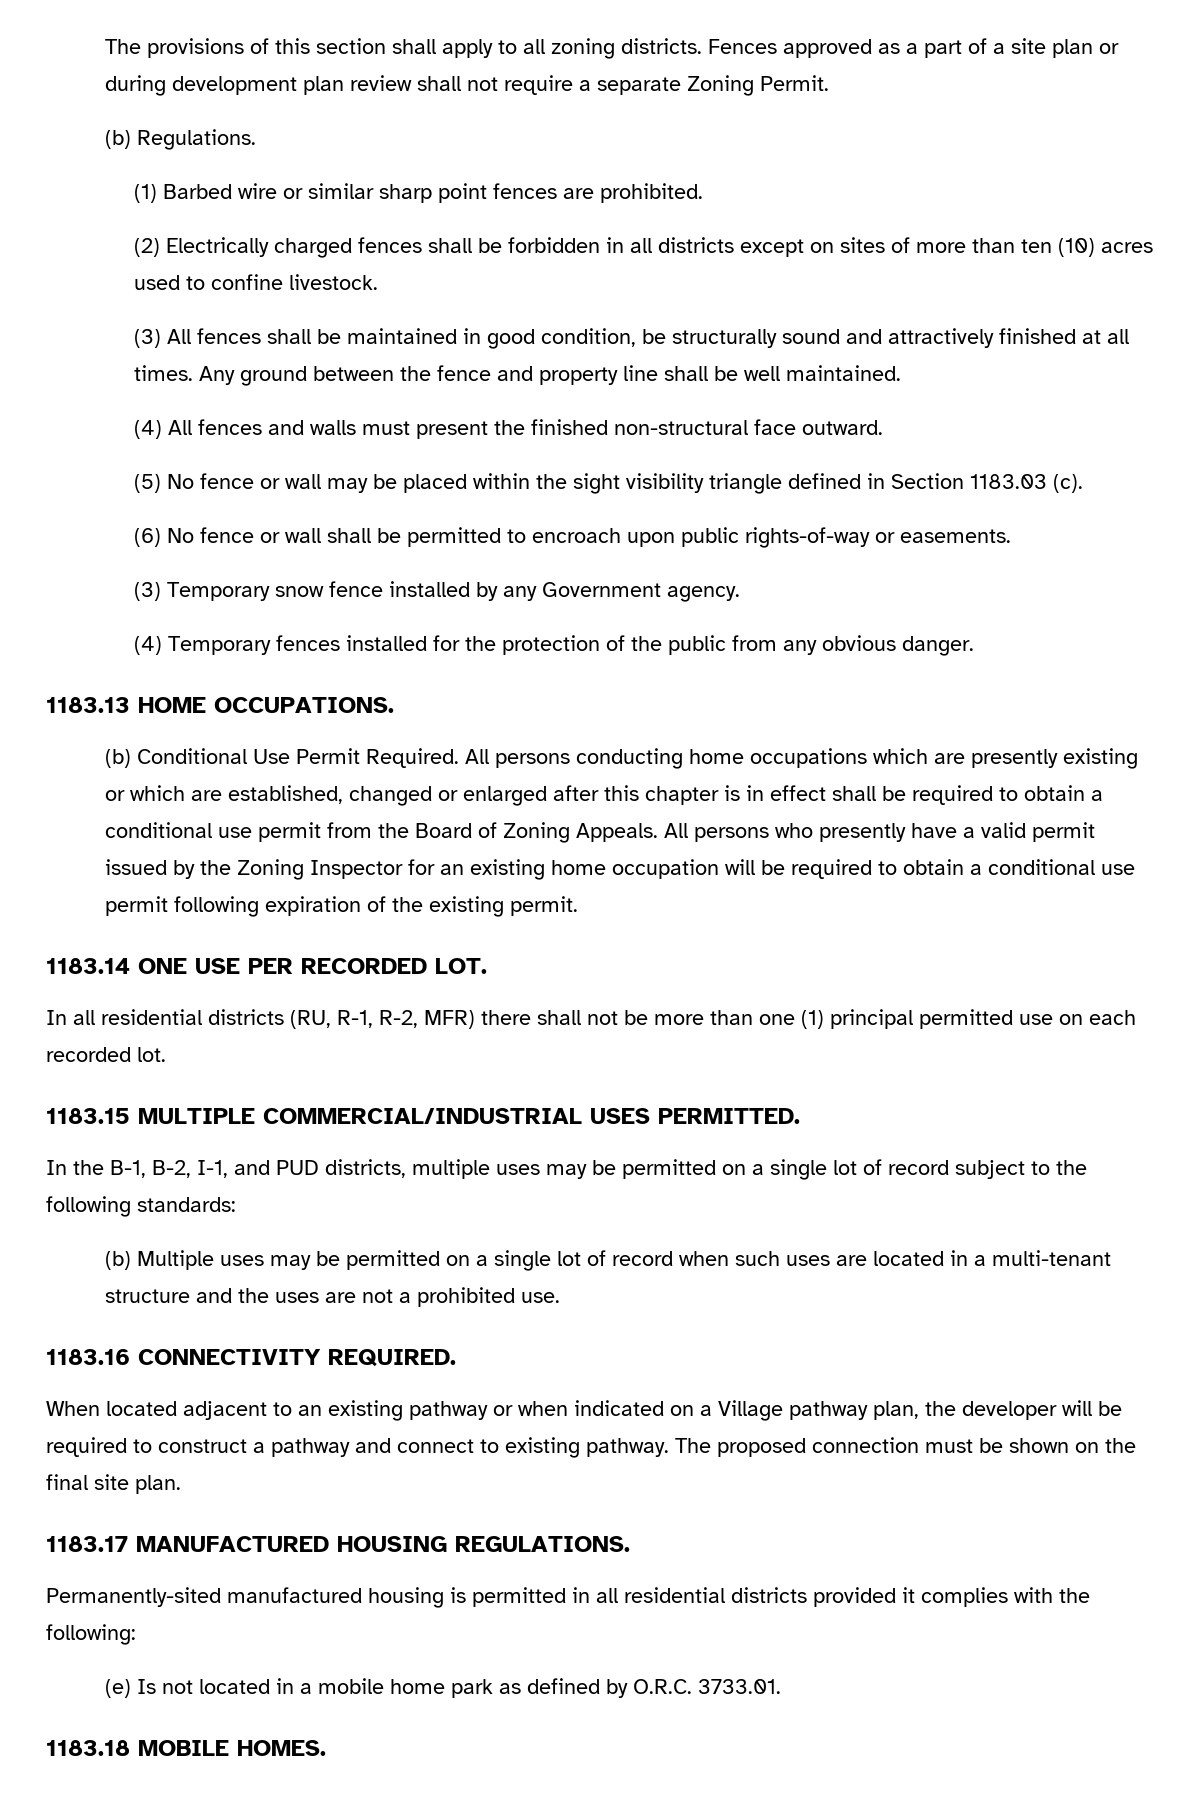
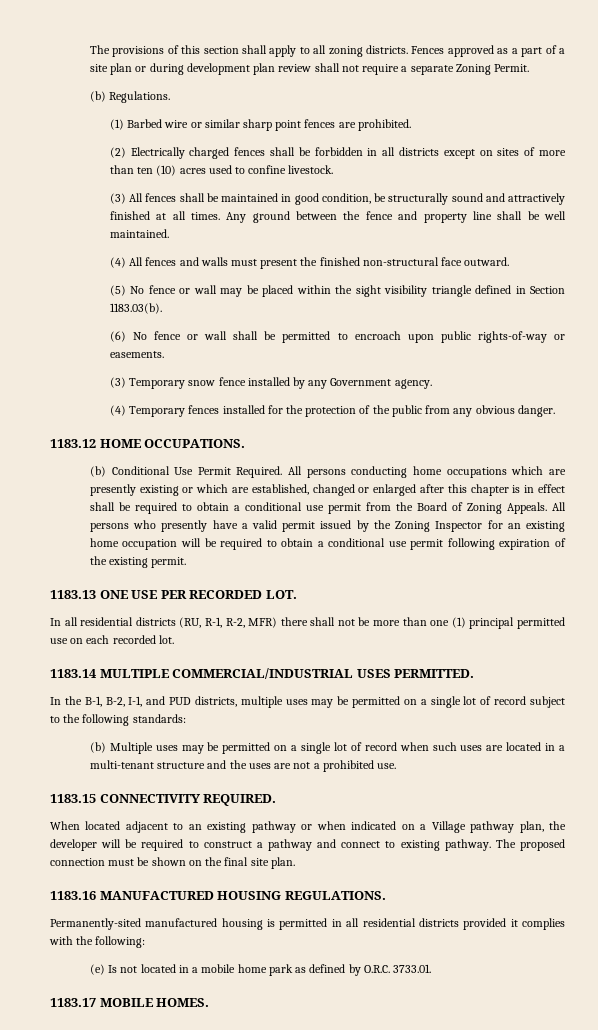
[970,474,1084,493] 1183.03 (c). -> [109,303,162,314] 1183.03(b).
[46,697,130,713] 1183.13 -> [50,439,96,448] 1183.12
[46,958,130,974] 1183.14 -> [50,590,96,599] 1183.13
[46,1108,130,1124] 1183.15 -> [50,669,97,678] 1183.14
[46,1349,130,1365] 1183.16 -> [50,794,96,803] 1183.15
[46,1536,128,1552] 1183.17 -> [50,891,96,900] 1183.16
[46,1740,130,1756] 1183.18 -> [50,998,96,1007] 1183.17

